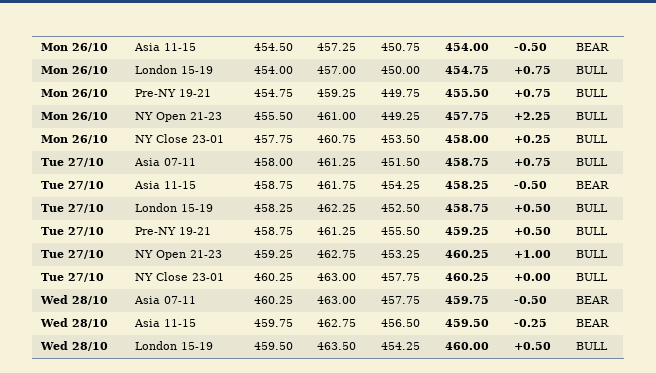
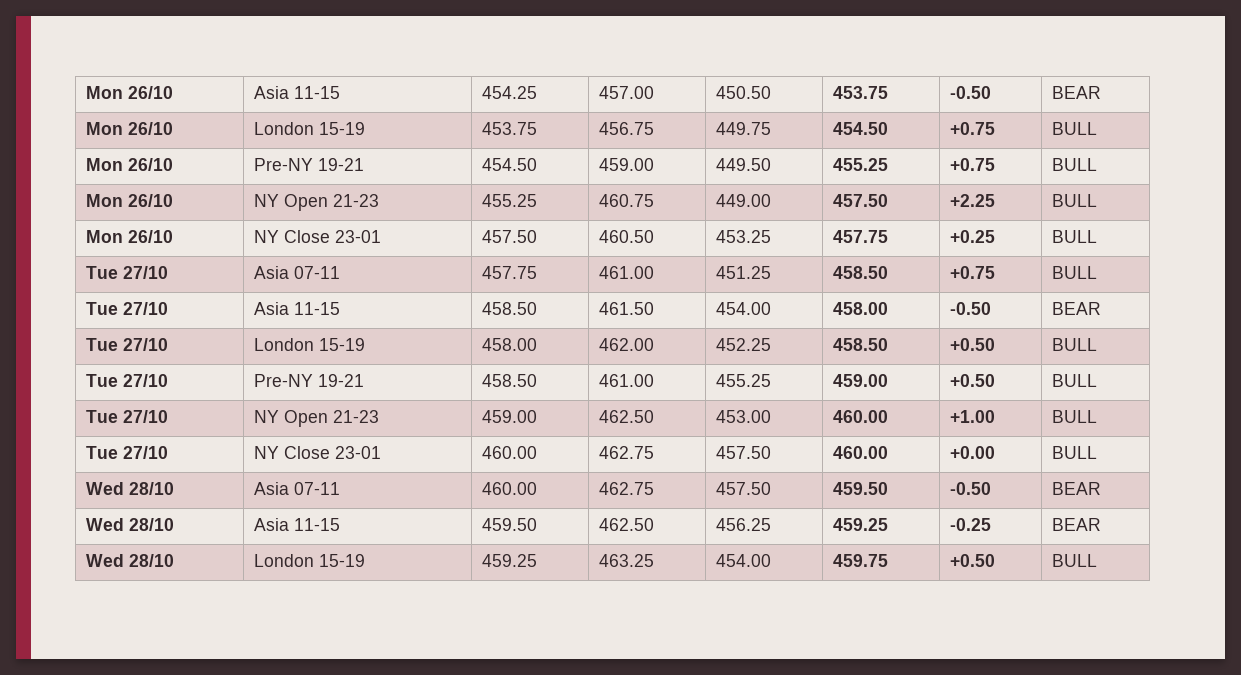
[253,43,293,51] [316,43,356,51] [380,43,420,51] [444,43,489,51] 454.50 | 457.25 | 450.75 | 454.00 -> [481,86,537,99] [598,86,654,99] [715,86,771,99] [832,86,888,99] 454.25 | 457.00 | 450.50 | 453.75
[253,66,293,74] [316,66,356,74] [380,66,420,74] [444,66,489,74] 454.00 | 457.00 | 450.00 | 454.75 -> [481,122,537,135] [598,122,654,135] [715,122,771,135] [832,122,888,135] 453.75 | 456.75 | 449.75 | 454.50
[253,89,293,97] [316,89,356,97] [380,89,420,97] [444,89,489,97] 454.75 | 459.25 | 449.75 | 455.50 -> [481,158,537,171] [598,158,654,171] [715,158,771,171] [832,158,888,171] 454.50 | 459.00 | 449.50 | 455.25
[253,112,293,120] [316,112,356,120] [380,112,420,120] [444,112,489,120] 455.50 | 461.00 | 449.25 | 457.75 -> [481,194,537,207] [598,194,654,207] [715,194,771,207] [832,194,888,207] 455.25 | 460.75 | 449.00 | 457.50
[253,135,293,143] [316,135,356,143] [380,135,420,143] [444,135,489,143] 457.75 | 460.75 | 453.50 | 458.00 -> [481,230,537,243] [598,230,654,243] [715,230,771,243] [832,230,888,243] 457.50 | 460.50 | 453.25 | 457.75
[253,158,293,166] [316,158,356,166] [380,158,420,166] [444,158,489,166] 458.00 | 461.25 | 451.50 | 458.75 -> [481,266,537,279] [598,266,654,279] [715,266,771,279] [832,266,888,279] 457.75 | 461.00 | 451.25 | 458.50
[253,181,293,189] [316,181,356,189] [380,181,420,189] [444,181,489,189] 458.75 | 461.75 | 454.25 | 458.25 -> [481,302,537,315] [598,302,654,315] [715,302,771,315] [832,302,888,315] 458.50 | 461.50 | 454.00 | 458.00
[253,204,293,212] [316,204,356,212] [380,204,420,212] [444,204,489,212] 458.25 | 462.25 | 452.50 | 458.75 -> [481,338,537,351] [598,338,654,351] [715,338,771,351] [832,338,888,351] 458.00 | 462.00 | 452.25 | 458.50
[253,227,293,235] [316,227,356,235] [380,227,420,235] [444,227,489,235] 458.75 | 461.25 | 455.50 | 459.25 -> [481,374,537,387] [598,374,654,387] [715,374,771,387] [832,374,888,387] 458.50 | 461.00 | 455.25 | 459.00
[253,250,293,258] [316,250,356,258] [380,250,420,258] [444,250,489,258] 459.25 | 462.75 | 453.25 | 460.25 -> [481,410,537,423] [598,410,654,423] [715,410,771,423] [832,410,888,423] 459.00 | 462.50 | 453.00 | 460.00
[253,273,293,281] [316,273,356,281] [380,273,420,281] [444,273,489,281] 460.25 | 463.00 | 457.75 | 460.25 -> [481,446,537,459] [598,446,654,459] [715,446,771,459] [832,446,888,459] 460.00 | 462.75 | 457.50 | 460.00
[253,296,293,304] [316,296,356,304] [380,296,420,304] [444,296,489,304] 460.25 | 463.00 | 457.75 | 459.75 -> [481,482,537,495] [598,482,654,495] [715,482,771,495] [832,482,888,495] 460.00 | 462.75 | 457.50 | 459.50
[253,319,293,327] [316,319,356,327] [380,319,420,327] [444,319,489,327] 459.75 | 462.75 | 456.50 | 459.50 -> [481,518,537,531] [598,518,654,531] [715,518,771,531] [832,518,888,531] 459.50 | 462.50 | 456.25 | 459.25
[253,342,293,350] [316,342,356,350] [380,342,420,350] [444,342,489,350] 459.50 | 463.50 | 454.25 | 460.00 -> [481,554,537,567] [598,554,654,567] [715,554,771,567] [832,554,888,567] 459.25 | 463.25 | 454.00 | 459.75

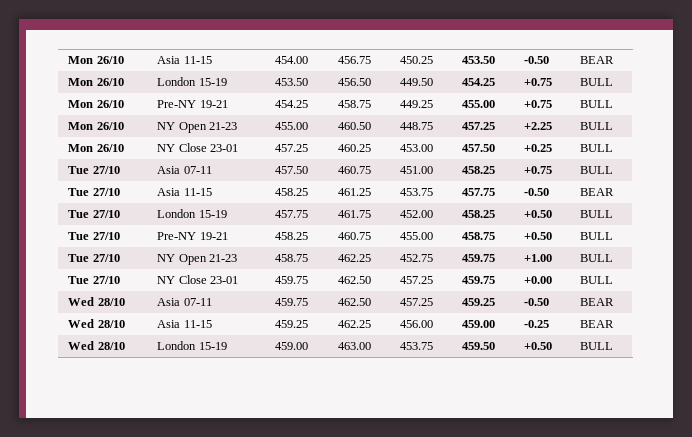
[481,86,537,99] [598,86,654,99] [715,86,771,99] [832,86,888,99] 454.25 | 457.00 | 450.50 | 453.75 -> [275,56,309,64] [338,56,372,64] [400,56,434,64] [462,56,496,64] 454.00 | 456.75 | 450.25 | 453.50
[481,122,537,135] [598,122,654,135] [715,122,771,135] [832,122,888,135] 453.75 | 456.75 | 449.75 | 454.50 -> [275,78,309,86] [338,78,372,86] [400,78,434,86] [462,78,496,86] 453.50 | 456.50 | 449.50 | 454.25
[481,158,537,171] [598,158,654,171] [715,158,771,171] [832,158,888,171] 454.50 | 459.00 | 449.50 | 455.25 -> [275,100,309,108] [338,100,372,108] [400,100,434,108] [462,100,496,108] 454.25 | 458.75 | 449.25 | 455.00
[481,194,537,207] [598,194,654,207] [715,194,771,207] [832,194,888,207] 455.25 | 460.75 | 449.00 | 457.50 -> [275,122,309,130] [338,122,372,130] [400,122,434,130] [462,122,496,130] 455.00 | 460.50 | 448.75 | 457.25
[481,230,537,243] [598,230,654,243] [715,230,771,243] [832,230,888,243] 457.50 | 460.50 | 453.25 | 457.75 -> [275,144,309,152] [338,144,372,152] [400,144,434,152] [462,144,496,152] 457.25 | 460.25 | 453.00 | 457.50
[481,266,537,279] [598,266,654,279] [715,266,771,279] [832,266,888,279] 457.75 | 461.00 | 451.25 | 458.50 -> [275,166,309,174] [338,166,372,174] [400,166,434,174] [462,166,496,174] 457.50 | 460.75 | 451.00 | 458.25
[481,302,537,315] [598,302,654,315] [715,302,771,315] [832,302,888,315] 458.50 | 461.50 | 454.00 | 458.00 -> [275,188,309,196] [338,188,372,196] [400,188,434,196] [462,188,496,196] 458.25 | 461.25 | 453.75 | 457.75
[481,338,537,351] [598,338,654,351] [715,338,771,351] [832,338,888,351] 458.00 | 462.00 | 452.25 | 458.50 -> [275,210,309,218] [338,210,372,218] [400,210,434,218] [462,210,496,218] 457.75 | 461.75 | 452.00 | 458.25
[481,374,537,387] [598,374,654,387] [715,374,771,387] [832,374,888,387] 458.50 | 461.00 | 455.25 | 459.00 -> [275,232,309,240] [338,232,372,240] [400,232,434,240] [462,232,496,240] 458.25 | 460.75 | 455.00 | 458.75
[481,410,537,423] [598,410,654,423] [715,410,771,423] [832,410,888,423] 459.00 | 462.50 | 453.00 | 460.00 -> [275,254,309,262] [338,254,372,262] [400,254,434,262] [462,254,496,262] 458.75 | 462.25 | 452.75 | 459.75
[481,446,537,459] [598,446,654,459] [715,446,771,459] [832,446,888,459] 460.00 | 462.75 | 457.50 | 460.00 -> [275,276,309,284] [338,276,372,284] [400,276,434,284] [462,276,496,284] 459.75 | 462.50 | 457.25 | 459.75
[481,482,537,495] [598,482,654,495] [715,482,771,495] [832,482,888,495] 460.00 | 462.75 | 457.50 | 459.50 -> [275,298,309,306] [338,298,372,306] [400,298,434,306] [462,298,496,306] 459.75 | 462.50 | 457.25 | 459.25
[481,518,537,531] [598,518,654,531] [715,518,771,531] [832,518,888,531] 459.50 | 462.50 | 456.25 | 459.25 -> [275,320,309,328] [338,320,372,328] [400,320,434,328] [462,320,496,328] 459.25 | 462.25 | 456.00 | 459.00
[481,554,537,567] [598,554,654,567] [715,554,771,567] [832,554,888,567] 459.25 | 463.25 | 454.00 | 459.75 -> [275,342,309,350] [338,342,372,350] [400,342,434,350] [462,342,496,350] 459.00 | 463.00 | 453.75 | 459.50

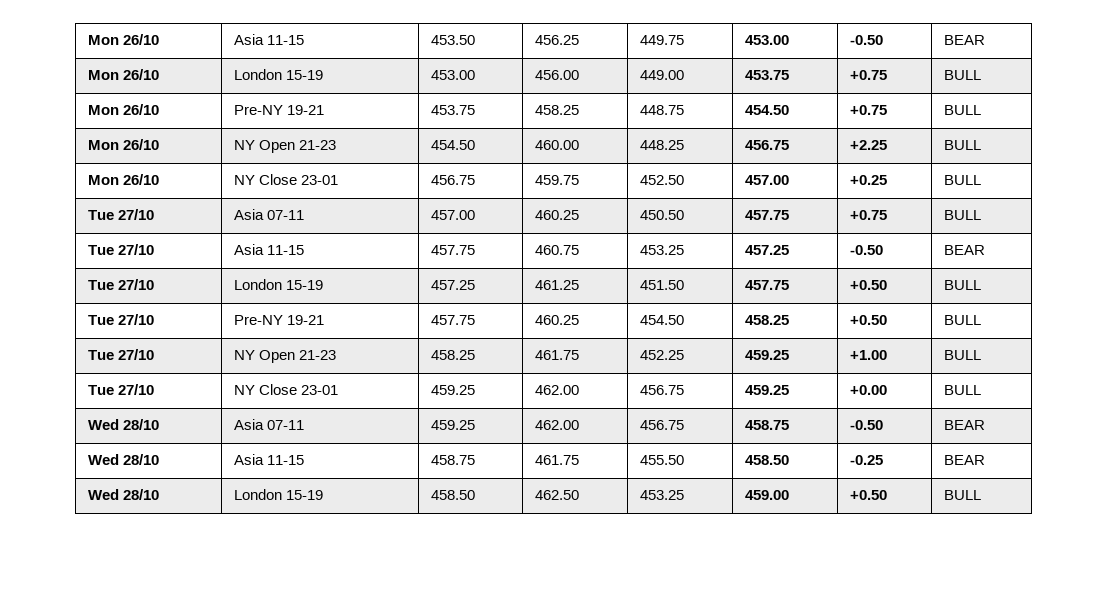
[275,56,309,64] [338,56,372,64] [400,56,434,64] [462,56,496,64] 454.00 | 456.75 | 450.25 | 453.50 -> [431,35,476,45] [535,35,580,45] [640,35,685,45] [745,35,790,45] 453.50 | 456.25 | 449.75 | 453.00
[275,78,309,86] [338,78,372,86] [400,78,434,86] [462,78,496,86] 453.50 | 456.50 | 449.50 | 454.25 -> [431,70,476,80] [535,70,580,80] [640,70,685,80] [745,70,790,80] 453.00 | 456.00 | 449.00 | 453.75
[275,100,309,108] [338,100,372,108] [400,100,434,108] [462,100,496,108] 454.25 | 458.75 | 449.25 | 455.00 -> [431,105,476,115] [535,105,580,115] [640,105,685,115] [745,105,790,115] 453.75 | 458.25 | 448.75 | 454.50
[275,122,309,130] [338,122,372,130] [400,122,434,130] [462,122,496,130] 455.00 | 460.50 | 448.75 | 457.25 -> [431,140,476,150] [535,140,580,150] [640,140,685,150] [745,140,790,150] 454.50 | 460.00 | 448.25 | 456.75
[275,144,309,152] [338,144,372,152] [400,144,434,152] [462,144,496,152] 457.25 | 460.25 | 453.00 | 457.50 -> [431,175,476,185] [535,175,580,185] [640,175,685,185] [745,175,790,185] 456.75 | 459.75 | 452.50 | 457.00
[275,166,309,174] [338,166,372,174] [400,166,434,174] [462,166,496,174] 457.50 | 460.75 | 451.00 | 458.25 -> [431,210,476,220] [535,210,580,220] [640,210,685,220] [745,210,790,220] 457.00 | 460.25 | 450.50 | 457.75
[275,188,309,196] [338,188,372,196] [400,188,434,196] [462,188,496,196] 458.25 | 461.25 | 453.75 | 457.75 -> [431,245,476,255] [535,245,580,255] [640,245,685,255] [745,245,790,255] 457.75 | 460.75 | 453.25 | 457.25
[275,210,309,218] [338,210,372,218] [400,210,434,218] [462,210,496,218] 457.75 | 461.75 | 452.00 | 458.25 -> [431,280,476,290] [535,280,580,290] [640,280,685,290] [745,280,790,290] 457.25 | 461.25 | 451.50 | 457.75
[275,232,309,240] [338,232,372,240] [400,232,434,240] [462,232,496,240] 458.25 | 460.75 | 455.00 | 458.75 -> [431,315,476,325] [535,315,580,325] [640,315,685,325] [745,315,790,325] 457.75 | 460.25 | 454.50 | 458.25
[275,254,309,262] [338,254,372,262] [400,254,434,262] [462,254,496,262] 458.75 | 462.25 | 452.75 | 459.75 -> [431,350,476,360] [535,350,580,360] [640,350,685,360] [745,350,790,360] 458.25 | 461.75 | 452.25 | 459.25
[275,276,309,284] [338,276,372,284] [400,276,434,284] [462,276,496,284] 459.75 | 462.50 | 457.25 | 459.75 -> [431,385,476,395] [535,385,580,395] [640,385,685,395] [745,385,790,395] 459.25 | 462.00 | 456.75 | 459.25
[275,298,309,306] [338,298,372,306] [400,298,434,306] [462,298,496,306] 459.75 | 462.50 | 457.25 | 459.25 -> [431,420,476,430] [535,420,580,430] [640,420,685,430] [745,420,790,430] 459.25 | 462.00 | 456.75 | 458.75
[275,320,309,328] [338,320,372,328] [400,320,434,328] [462,320,496,328] 459.25 | 462.25 | 456.00 | 459.00 -> [431,455,476,465] [535,455,580,465] [640,455,685,465] [745,455,790,465] 458.75 | 461.75 | 455.50 | 458.50
[275,342,309,350] [338,342,372,350] [400,342,434,350] [462,342,496,350] 459.00 | 463.00 | 453.75 | 459.50 -> [431,490,476,500] [535,490,580,500] [640,490,685,500] [745,490,790,500] 458.50 | 462.50 | 453.25 | 459.00

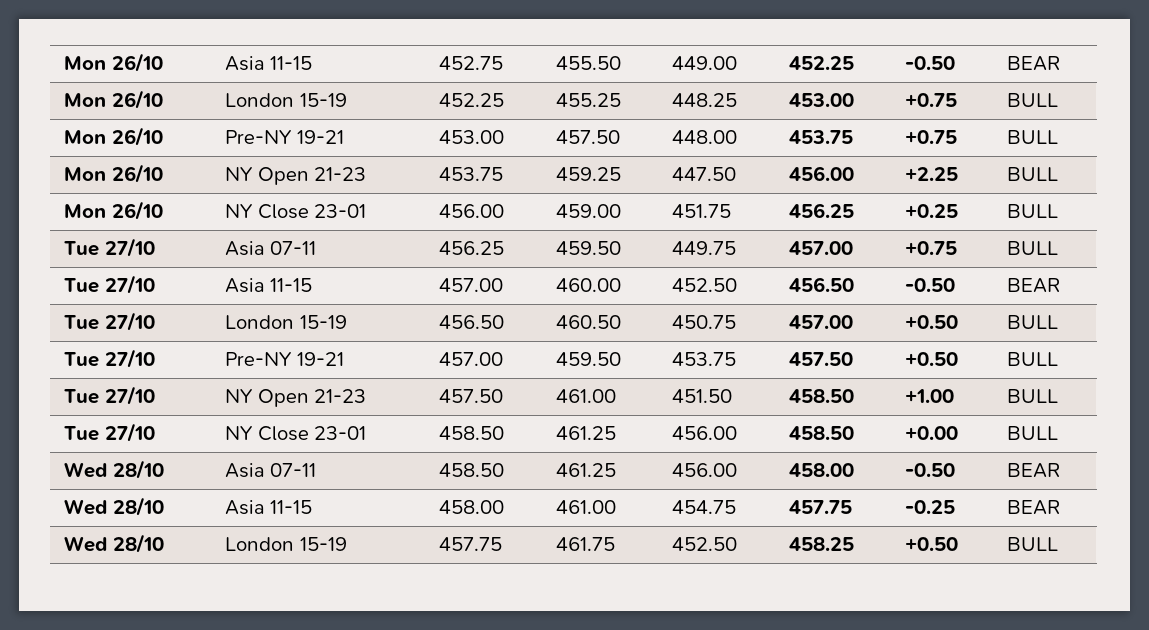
[431,35,476,45] [535,35,580,45] [640,35,685,45] [745,35,790,45] 453.50 | 456.25 | 449.75 | 453.00 -> [439,56,504,70] [556,56,622,70] [672,56,738,70] [789,56,855,70] 452.75 | 455.50 | 449.00 | 452.25
[431,70,476,80] [535,70,580,80] [640,70,685,80] [745,70,790,80] 453.00 | 456.00 | 449.00 | 453.75 -> [439,93,505,107] [556,93,622,107] [672,93,738,107] [789,93,855,107] 452.25 | 455.25 | 448.25 | 453.00
[431,105,476,115] [535,105,580,115] [640,105,685,115] [745,105,790,115] 453.75 | 458.25 | 448.75 | 454.50 -> [439,130,505,144] [556,130,621,144] [672,130,738,144] [789,130,854,144] 453.00 | 457.50 | 448.00 | 453.75
[431,140,476,150] [535,140,580,150] [640,140,685,150] [745,140,790,150] 454.50 | 460.00 | 448.25 | 456.75 -> [439,167,504,181] [556,167,622,181] [672,167,737,181] [789,166,855,181] 453.75 | 459.25 | 447.50 | 456.00
[431,175,476,185] [535,175,580,185] [640,175,685,185] [745,175,790,185] 456.75 | 459.75 | 452.50 | 457.00 -> [439,204,505,218] [556,204,622,218] [672,204,732,218] [789,203,855,218] 456.00 | 459.00 | 451.75 | 456.25
[431,210,476,220] [535,210,580,220] [640,210,685,220] [745,210,790,220] 457.00 | 460.25 | 450.50 | 457.75 -> [439,241,505,255] [556,241,622,255] [672,241,737,255] [789,241,854,255] 456.25 | 459.50 | 449.75 | 457.00
[431,245,476,255] [535,245,580,255] [640,245,685,255] [745,245,790,255] 457.75 | 460.75 | 453.25 | 457.25 -> [439,278,504,292] [556,278,622,292] [672,278,738,292] [789,277,855,292] 457.00 | 460.00 | 452.50 | 456.50
[431,280,476,290] [535,280,580,290] [640,280,685,290] [745,280,790,290] 457.25 | 461.25 | 451.50 | 457.75 -> [439,315,505,329] [556,315,622,329] [672,315,737,329] [789,315,854,329] 456.50 | 460.50 | 450.75 | 457.00
[431,315,476,325] [535,315,580,325] [640,315,685,325] [745,315,790,325] 457.75 | 460.25 | 454.50 | 458.25 -> [439,352,504,366] [556,352,622,366] [672,352,737,366] [789,352,854,366] 457.00 | 459.50 | 453.75 | 457.50
[431,350,476,360] [535,350,580,360] [640,350,685,360] [745,350,790,360] 458.25 | 461.75 | 452.25 | 459.25 -> [439,389,504,403] [556,389,617,403] [672,389,733,403] [789,389,855,403] 457.50 | 461.00 | 451.50 | 458.50
[431,385,476,395] [535,385,580,395] [640,385,685,395] [745,385,790,395] 459.25 | 462.00 | 456.75 | 459.25 -> [439,426,505,440] [556,426,617,440] [672,426,738,440] [789,426,855,440] 458.50 | 461.25 | 456.00 | 458.50
[431,420,476,430] [535,420,580,430] [640,420,685,430] [745,420,790,430] 459.25 | 462.00 | 456.75 | 458.75 -> [439,463,505,477] [556,463,617,477] [672,463,738,477] [789,463,855,477] 458.50 | 461.25 | 456.00 | 458.00
[431,455,476,465] [535,455,580,465] [640,455,685,465] [745,455,790,465] 458.75 | 461.75 | 455.50 | 458.50 -> [439,500,505,514] [556,500,617,514] [672,500,737,514] [789,500,853,514] 458.00 | 461.00 | 454.75 | 457.75
[431,490,476,500] [535,490,580,500] [640,490,685,500] [745,490,790,500] 458.50 | 462.50 | 453.25 | 459.00 -> [439,537,503,551] [556,537,616,551] [672,537,738,551] [789,537,855,551] 457.75 | 461.75 | 452.50 | 458.25

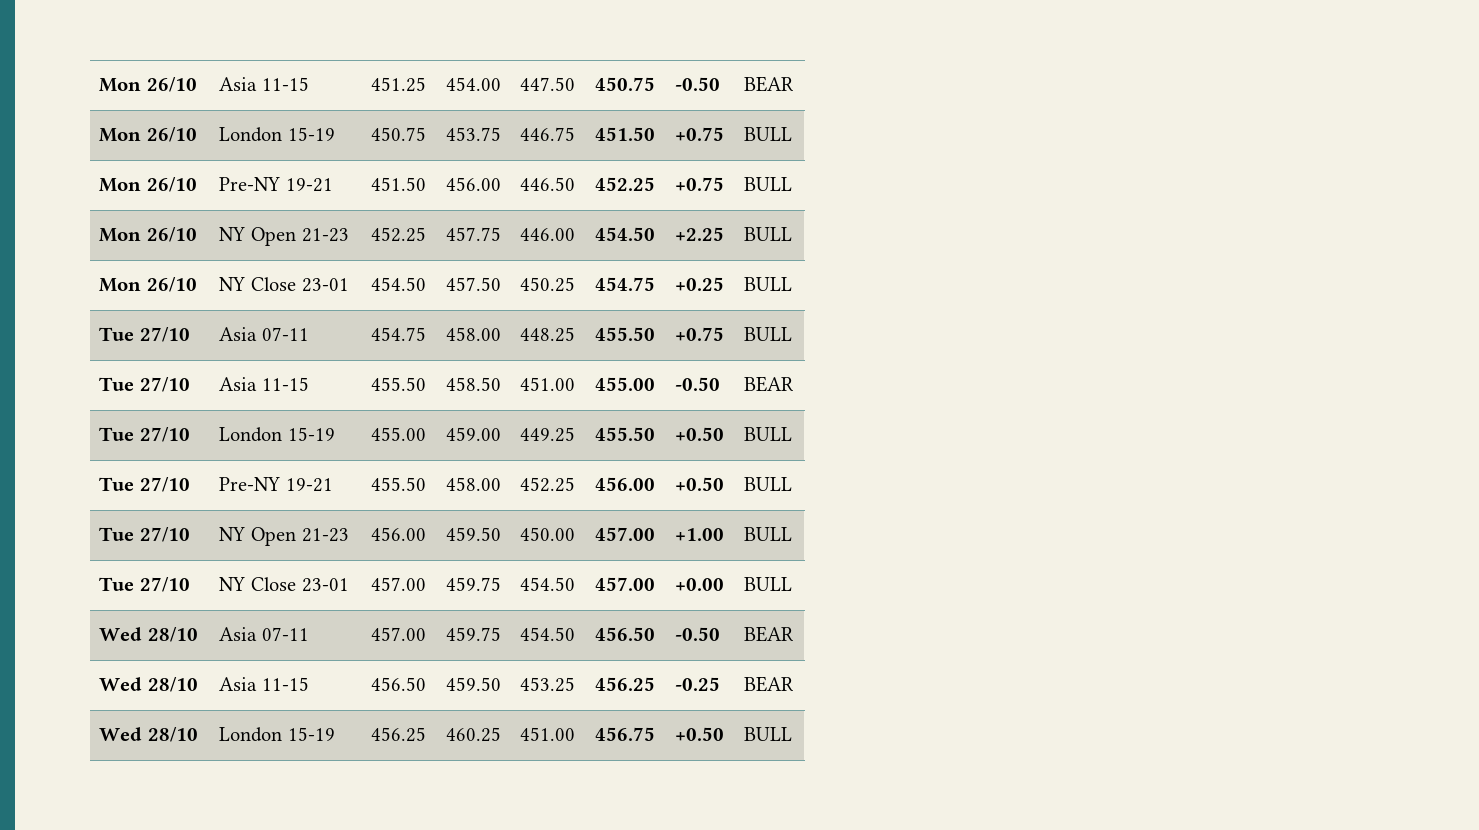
[439,56,504,70] [556,56,622,70] [672,56,738,70] [789,56,855,70] 452.75 | 455.50 | 449.00 | 452.25 -> [371,77,427,92] [446,77,502,91] [520,77,576,91] [595,77,656,91] 451.25 | 454.00 | 447.50 | 450.75
[439,93,505,107] [556,93,622,107] [672,93,738,107] [789,93,855,107] 452.25 | 455.25 | 448.25 | 453.00 -> [371,127,427,141] [446,127,502,141] [520,127,576,141] [595,127,656,141] 450.75 | 453.75 | 446.75 | 451.50
[439,130,505,144] [556,130,621,144] [672,130,738,144] [789,130,854,144] 453.00 | 457.50 | 448.00 | 453.75 -> [371,177,427,191] [446,177,502,191] [520,177,576,191] [595,177,656,191] 451.50 | 456.00 | 446.50 | 452.25
[439,167,504,181] [556,167,622,181] [672,167,737,181] [789,166,855,181] 453.75 | 459.25 | 447.50 | 456.00 -> [371,227,427,242] [446,227,502,241] [520,228,576,241] [595,227,656,241] 452.25 | 457.75 | 446.00 | 454.50
[439,204,505,218] [556,204,622,218] [672,204,732,218] [789,203,855,218] 456.00 | 459.00 | 451.75 | 456.25 -> [371,277,427,291] [446,277,502,291] [520,277,576,292] [595,277,656,291] 454.50 | 457.50 | 450.25 | 454.75
[439,241,505,255] [556,241,622,255] [672,241,737,255] [789,241,854,255] 456.25 | 459.50 | 449.75 | 457.00 -> [371,327,427,341] [446,327,502,341] [520,327,576,342] [595,327,656,341] 454.75 | 458.00 | 448.25 | 455.50
[439,278,504,292] [556,278,622,292] [672,278,738,292] [789,277,855,292] 457.00 | 460.00 | 452.50 | 456.50 -> [371,377,427,391] [446,377,502,391] [520,377,576,391] [595,377,656,391] 455.50 | 458.50 | 451.00 | 455.00
[439,315,505,329] [556,315,622,329] [672,315,737,329] [789,315,854,329] 456.50 | 460.50 | 450.75 | 457.00 -> [371,427,427,441] [446,427,502,441] [520,427,576,442] [595,427,656,441] 455.00 | 459.00 | 449.25 | 455.50
[439,352,504,366] [556,352,622,366] [672,352,737,366] [789,352,854,366] 457.00 | 459.50 | 453.75 | 457.50 -> [371,477,427,491] [446,477,502,491] [520,477,576,492] [595,477,656,491] 455.50 | 458.00 | 452.25 | 456.00
[439,389,504,403] [556,389,617,403] [672,389,733,403] [789,389,855,403] 457.50 | 461.00 | 451.50 | 458.50 -> [371,527,427,541] [446,527,502,541] [520,527,576,541] [595,527,656,541] 456.00 | 459.50 | 450.00 | 457.00
[439,426,505,440] [556,426,617,440] [672,426,738,440] [789,426,855,440] 458.50 | 461.25 | 456.00 | 458.50 -> [371,577,427,591] [446,577,502,591] [520,577,576,591] [595,577,656,591] 457.00 | 459.75 | 454.50 | 457.00
[439,463,505,477] [556,463,617,477] [672,463,738,477] [789,463,855,477] 458.50 | 461.25 | 456.00 | 458.00 -> [371,627,427,641] [446,627,502,641] [520,627,576,641] [595,627,656,641] 457.00 | 459.75 | 454.50 | 456.50
[439,500,505,514] [556,500,617,514] [672,500,737,514] [789,500,853,514] 458.00 | 461.00 | 454.75 | 457.75 -> [371,677,427,691] [446,677,502,691] [520,677,576,692] [595,677,656,691] 456.50 | 459.50 | 453.25 | 456.25
[439,537,503,551] [556,537,616,551] [672,537,738,551] [789,537,855,551] 457.75 | 461.75 | 452.50 | 458.25 -> [371,727,427,742] [446,727,502,742] [520,727,576,741] [595,727,656,741] 456.25 | 460.25 | 451.00 | 456.75

